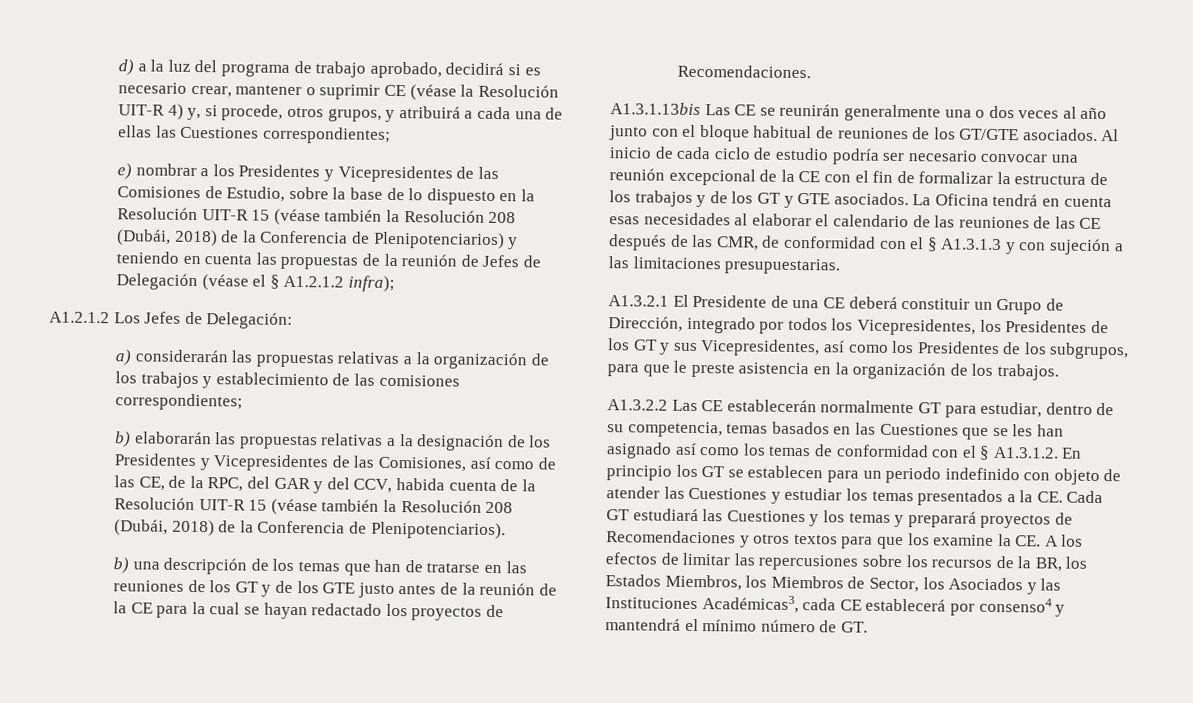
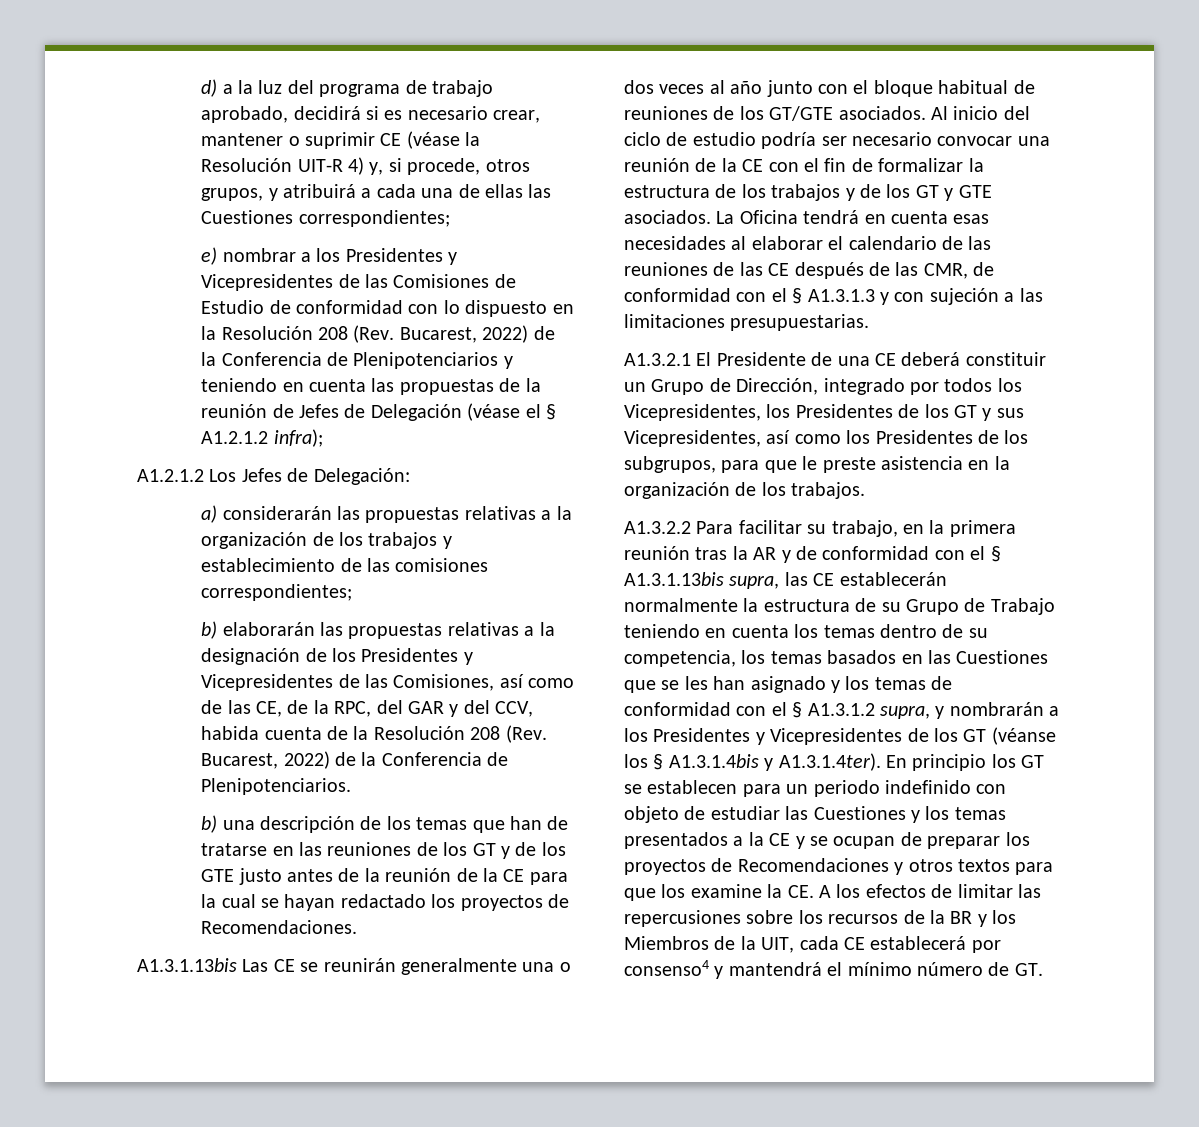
[226,186,405,202] Estudio, sobre la base de -> [201,300,439,314] Estudio de conformidad con
[201,208,517,226] [117,229,505,250] UIT-R 15 (véase también la Resolución 208 (Dubái, 2018) de la Conferencia de Plenipotenciarios) -> [318,325,555,343] [201,352,499,369] 208 (Rev. Bucarest, 2022) de la Conferencia de Plenipotenciarios
[198,498,514,516] [114,519,506,540] UIT-R 15 (véase también la Resolución 208 (Dubái, 2018) de la Conferencia de Plenipotenciarios). -> [470,725,547,743] [201,751,509,769] [201,778,352,795] 208 (Rev. Bucarest, 2022) de la Conferencia de Plenipotenciarios.
[654,146,712,160] de cada -> [1003,106,1030,120] del
[668,168,756,186] excepcional -> (690, 165) none
[671,399,1043,418] Las CE establecerán normalmente GT para estudiar, -> [696,520,1016,537] [624,546,1001,563] [624,572,947,589] [624,598,1055,615] [624,624,875,638] Para facilitar su trabajo, en la primera reunión tras la AR y de conformidad con el § A1.3.1.13bis supra, las CE establecerán normalmente la estructura de su Grupo de Trabajo teniendo en cuenta los temas
(723, 429) none -> [741,650,766,664] los
[674,442,741,456] así como -> [831,680,840,693] y
[992,446,1059,459] A1.3.1.2. -> [807,702,1060,719] [624,727,1056,745] [624,753,881,771] A1.3.1.2 supra, y nombrarán a los Presidentes y Vicepresidentes de los GT (véanse los § A1.3.1.4bis y A1.3.1.4ter).
[606,486,843,504] atender las Cuestiones y estudiar -> [710,806,920,823] estudiar las Cuestiones y
[1036,490,1104,504] [606,508,977,528] CE. Cada GT estudiará las Cuestiones y los temas y preparará -> [769,832,1030,849] CE y se ocupan de preparar los
[1034,556,1088,572] [605,574,1062,595] [605,595,799,614] BR, los Estados Miembros, los Miembros de Sector, los Asociados y las Instituciones Académicas3, -> [950,910,1017,927] [624,936,795,953] BR y los Miembros de la UIT,

